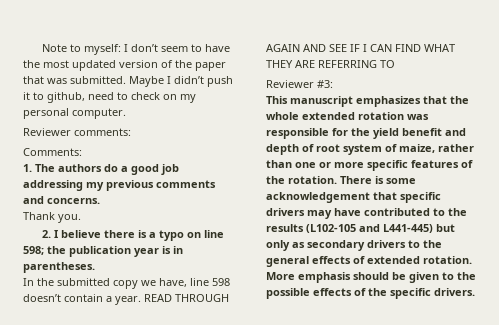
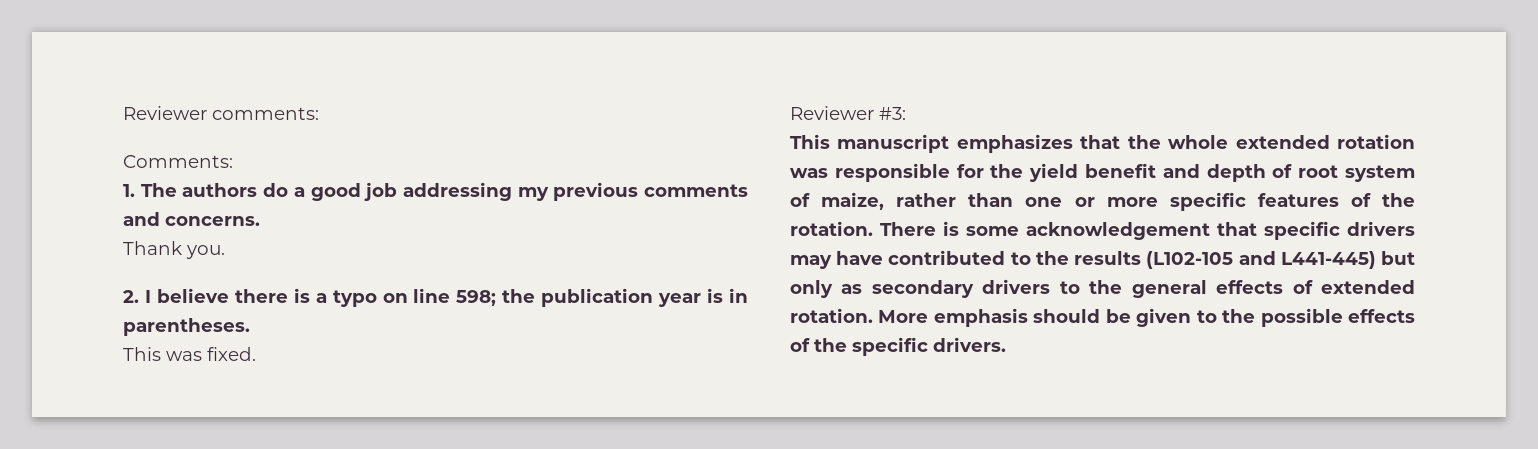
[42,44,231,55] [23,60,226,71] [23,76,233,87] [23,92,196,103] [23,108,126,119] Note to myself: I don’t seem to have the most updated version of the paper that was submitted. Maybe I didn’t push it to github, need to check on my personal computer. // -> (123, 113) none
[23,278,230,289] [23,294,229,305] [266,44,455,52] [266,60,395,68] In the submitted copy we have, line 598 doesn’t contain a year. READ THROUGH AGAIN AND SEE IF I CAN FIND WHAT THEY ARE REFERRING TO -> [123,347,256,361] This was fixed.

